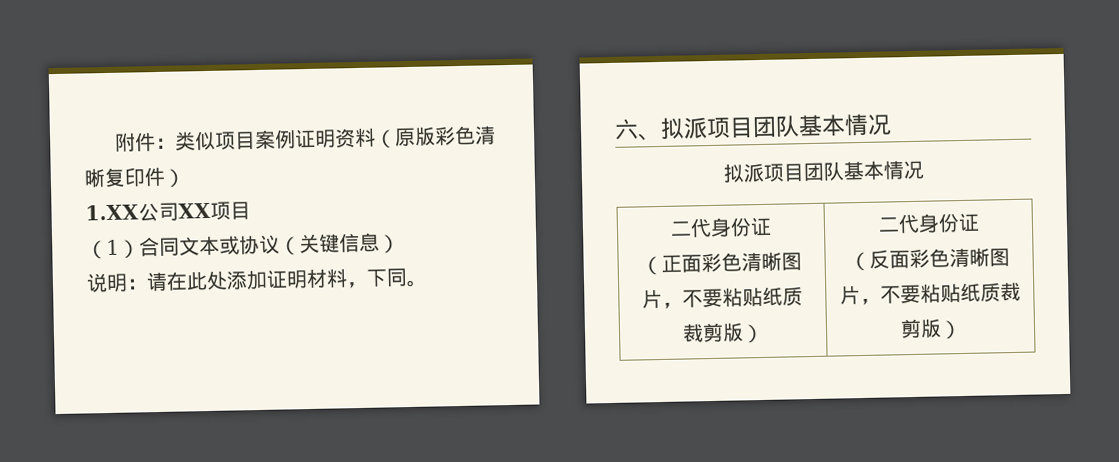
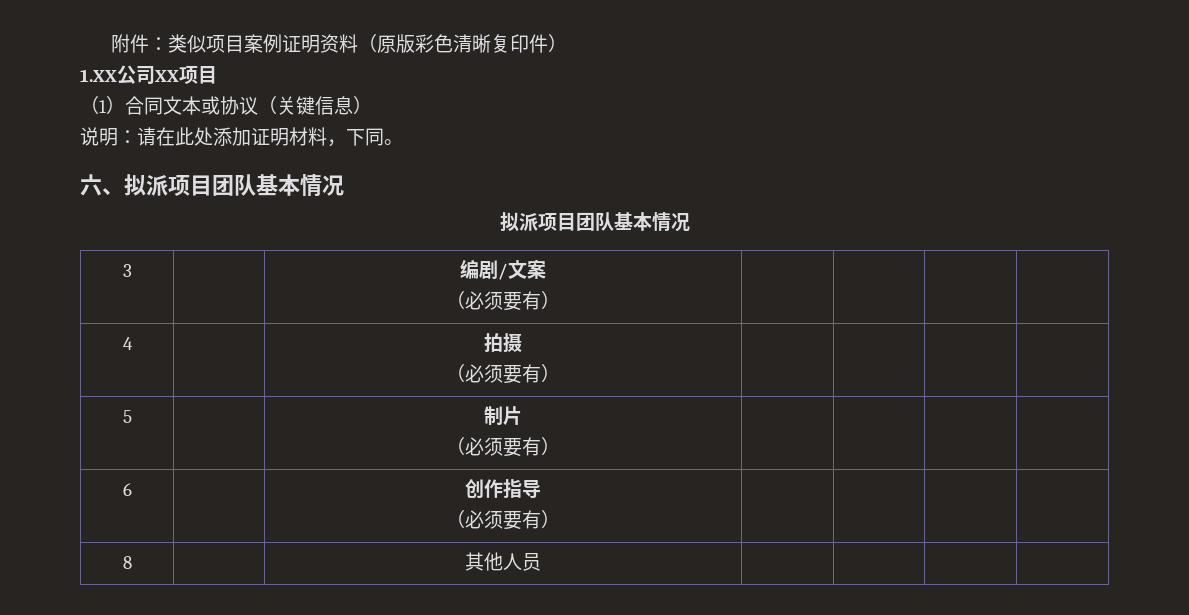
[670,216,772,238] [641,251,802,276] [642,286,803,309] [682,322,764,344] [877,212,980,234] [848,247,1010,272] [839,281,1021,306] [899,318,962,340] 二代身份证 // （正面彩色清晰图片，不要粘贴纸质裁剪版） | 二代身份证 // （反面彩色清晰图片，不要粘贴纸质裁剪版） -> [122,264,132,277] [460,259,546,280] [446,291,560,311] [122,337,133,350] [484,333,522,353] [446,364,560,384] [122,410,132,423] [484,406,522,425] [446,437,560,457] [122,483,132,496] [465,479,541,498] [446,510,560,530] [122,556,132,569] [465,552,541,571] 3 | | 编剧/文案 // （必须要有） | | | | // 4 | | 拍摄 // （必须要有） | | | | // 5 | | 制片 // （必须要有） | | | | // 6 | | 创作指导 // （必须要有） | | | | // 8 | | 其他人员 | | | |

